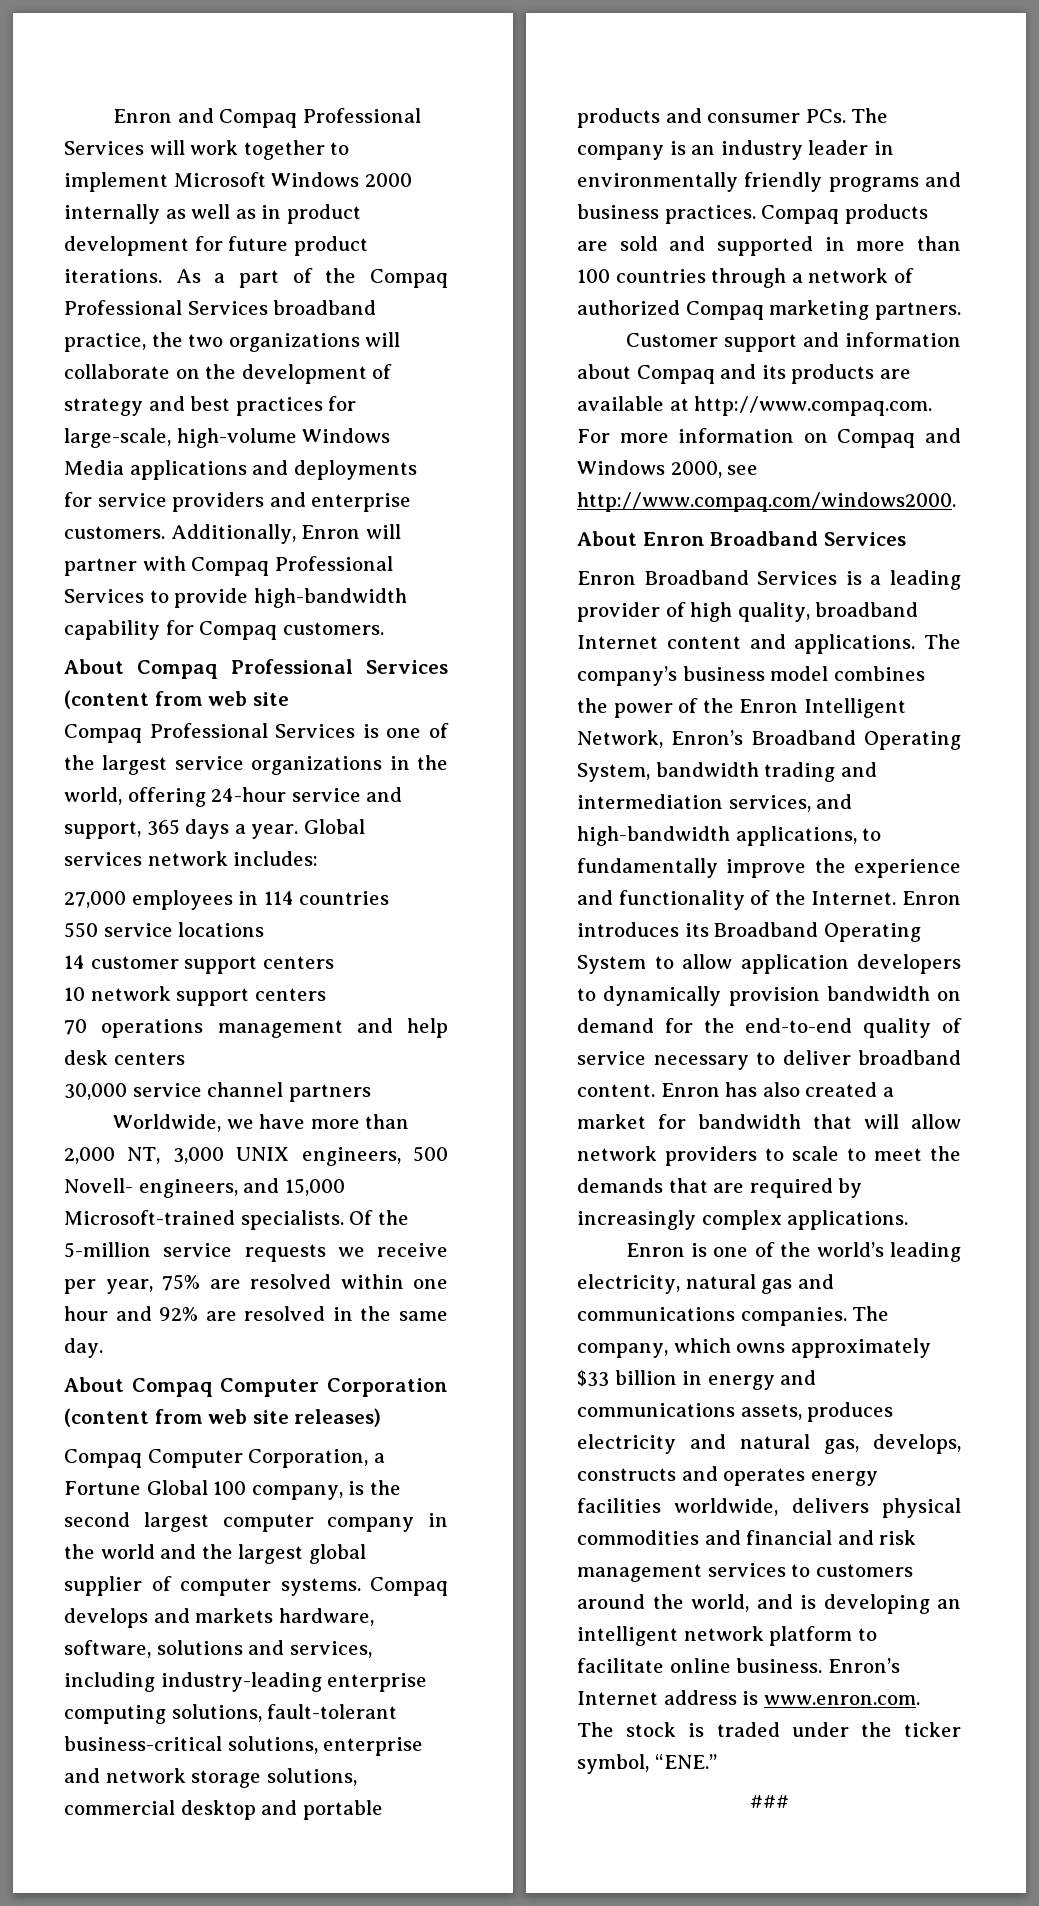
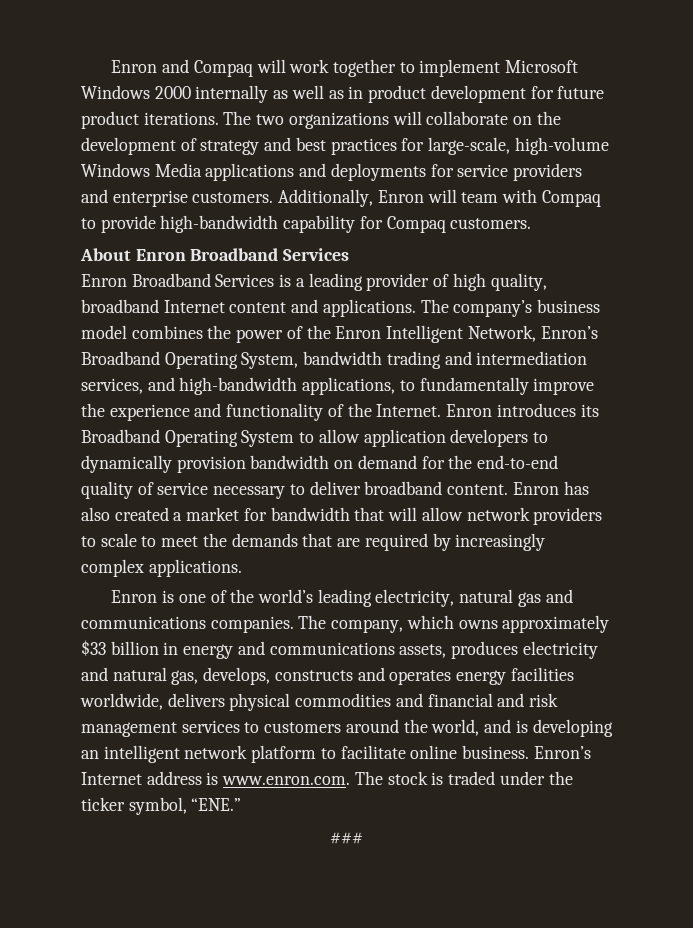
[302,108,421,123] [64,141,144,155] Professional Services -> (253, 68) none
[175,268,448,288] [64,300,377,315] [64,332,183,352] As a part of the Compaq Professional Services broadband practice, the -> [223,111,252,125] The
[64,558,137,576] partner -> [461,192,499,203] team
[274,556,393,571] [64,589,144,603] Professional Services -> (601, 198) none
[64,659,448,679] [64,690,289,709] [64,723,450,743] [64,755,448,775] [64,787,403,807] [64,819,365,839] [64,851,319,866] [64,890,390,910] [64,922,265,938] [64,955,334,974] [64,986,326,1006] [64,1018,448,1038] [64,1050,185,1065] [64,1082,371,1102] [112,1114,410,1132] [64,1146,449,1166] [64,1178,345,1198] [64,1210,409,1230] [64,1242,448,1262] [64,1274,448,1294] [64,1306,448,1321] [64,1338,103,1358] [64,1377,448,1397] [64,1408,382,1427] [64,1449,385,1468] [64,1480,401,1500] [64,1512,448,1532] [64,1544,366,1564] [64,1576,448,1596] [64,1608,374,1628] [64,1640,372,1658] [64,1672,428,1692] [64,1704,398,1724] [64,1736,424,1756] [64,1768,357,1788] [64,1800,383,1820] [577,108,889,128] [577,140,894,160] [577,172,961,192] [577,204,928,224] [577,236,961,256] [577,268,914,288] [577,300,961,320] [625,332,961,352] [577,364,911,384] [577,396,933,416] [577,428,961,448] [577,460,759,478] [577,492,956,512] // About Compaq Professional Services (content from web site // Compaq Professional Services is one of the largest service organizations in the world, offering 24-hour service and support, 365 days a year. Global services network includes: // 27,000 employees in 114 countries // 550 service locations // 14 customer support centers // 10 network support centers // 70 operations management and help desk centers // 30,000 service channel partners // Worldwide, we have more than 2,000 NT, 3,000 UNIX engineers, 500 Novell- engineers, and 15,000 Microsoft-trained specialists. Of the 5-million service requests we receive per year, 75% are resolved within one hour and 92% are resolved in the same day. // About Compaq Computer Corporation (content from web site releases) // Compaq Computer Corporation, a Fortune Global 100 company, is the second largest computer company in the world and the largest global supplier of computer systems. Compaq develops and markets hardware, software, solutions and services, including industry-leading enterprise computing solutions, fault-tolerant business-critical solutions, enterprise and network storage solutions, commercial desktop and portable products and consumer PCs. The company is an industry leader in environmentally friendly programs and business practices. Compaq products are sold and supported in more than 100 countries through a network of authorized Compaq marketing partners. // Customer support and information about Compaq and its products are available at http://www.compaq.com. For more information on Compaq and Windows 2000, see http://www.compaq.com/windows2000. -> (532, 223) none

